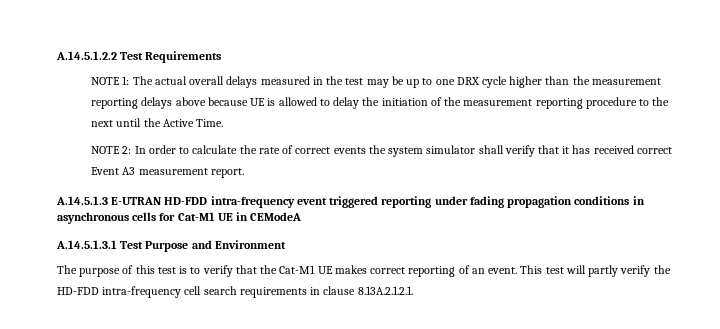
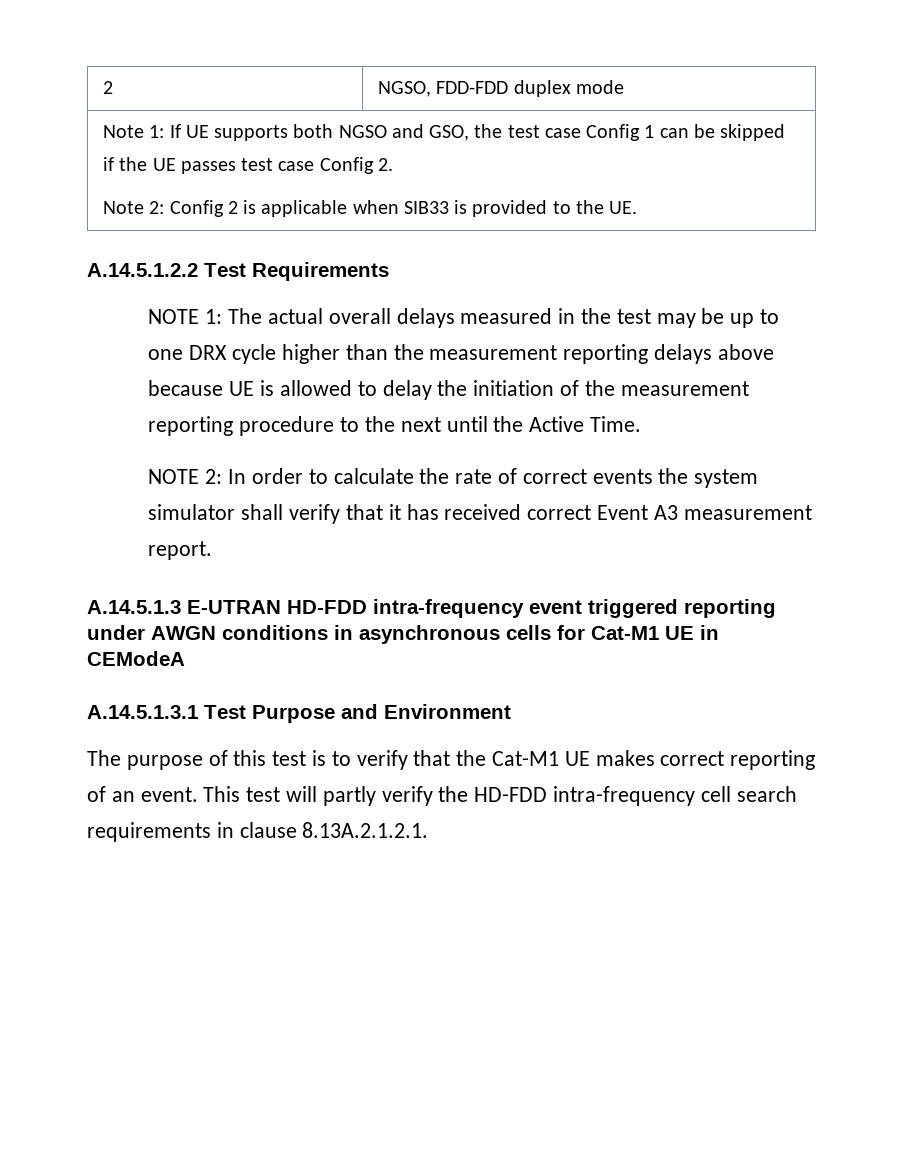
(56, 55) none -> [103,81,114,94] [378,80,624,97] [103,124,786,141] [103,157,393,174] [103,200,638,217] 2 | NGSO, FDD-FDD duplex mode // Note 1: If UE supports both NGSO and GSO, the test case Config 1 can be skipped if the UE passes test case Config 2. // Note 2: Config 2 is applicable when SIB33 is provided to the UE. //
[469,196,573,208] fading propagation -> [151,626,216,640] AWGN

